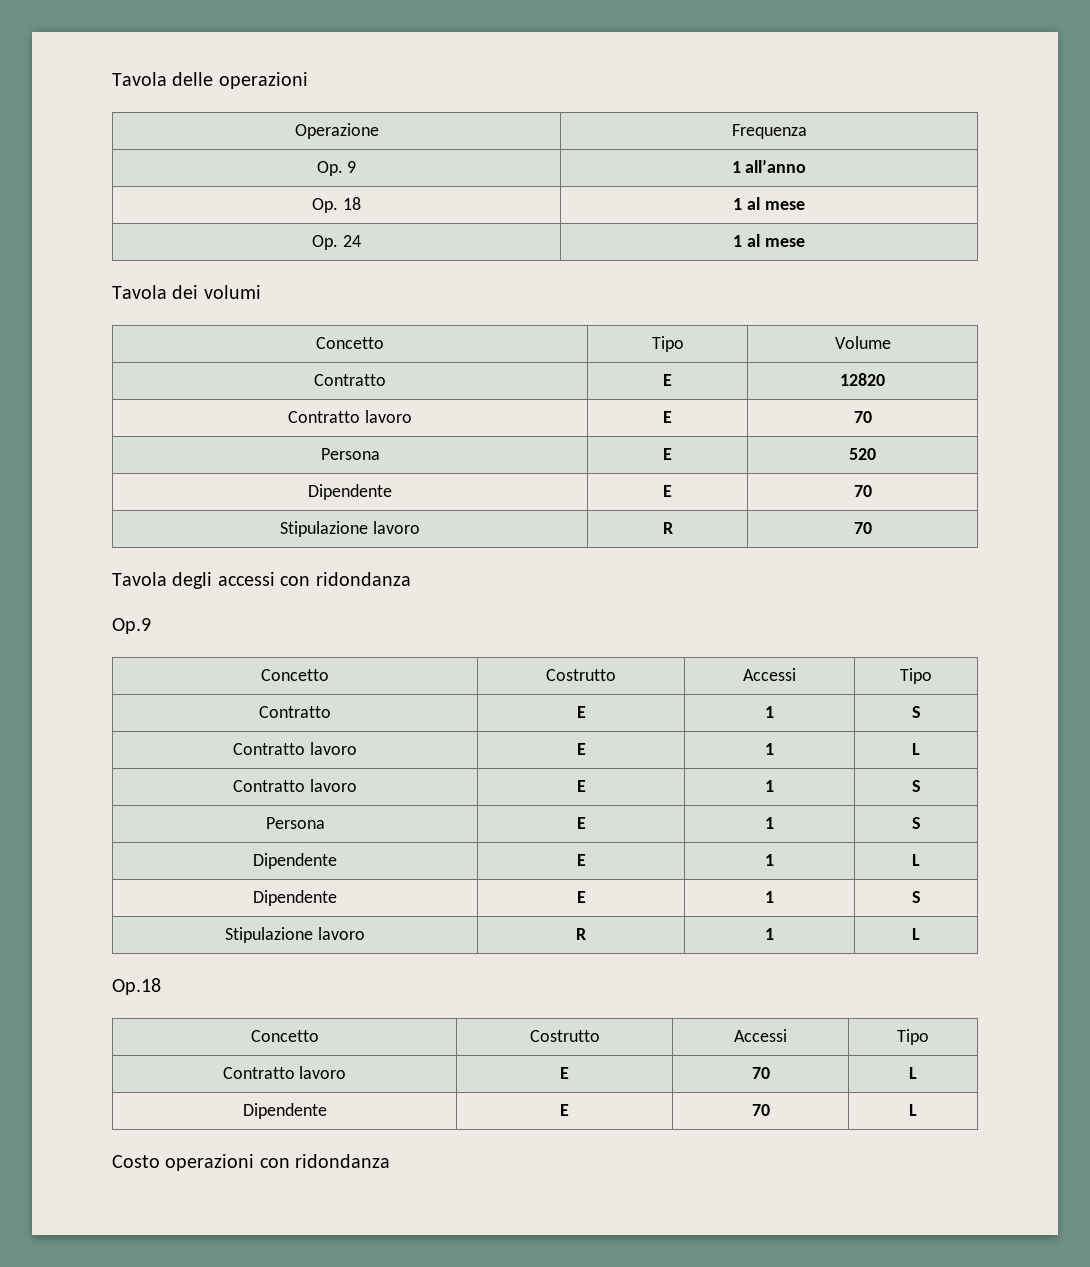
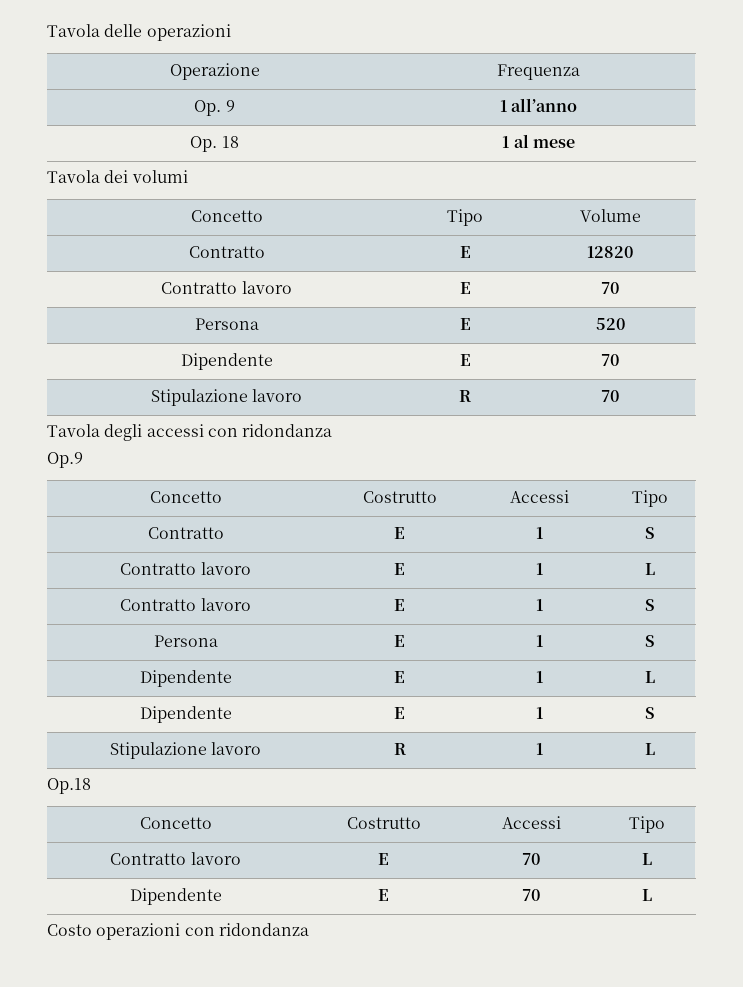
[312,235,361,250] [733,234,805,247] // Op. 24 | 1 al mese -> (575, 143) none

